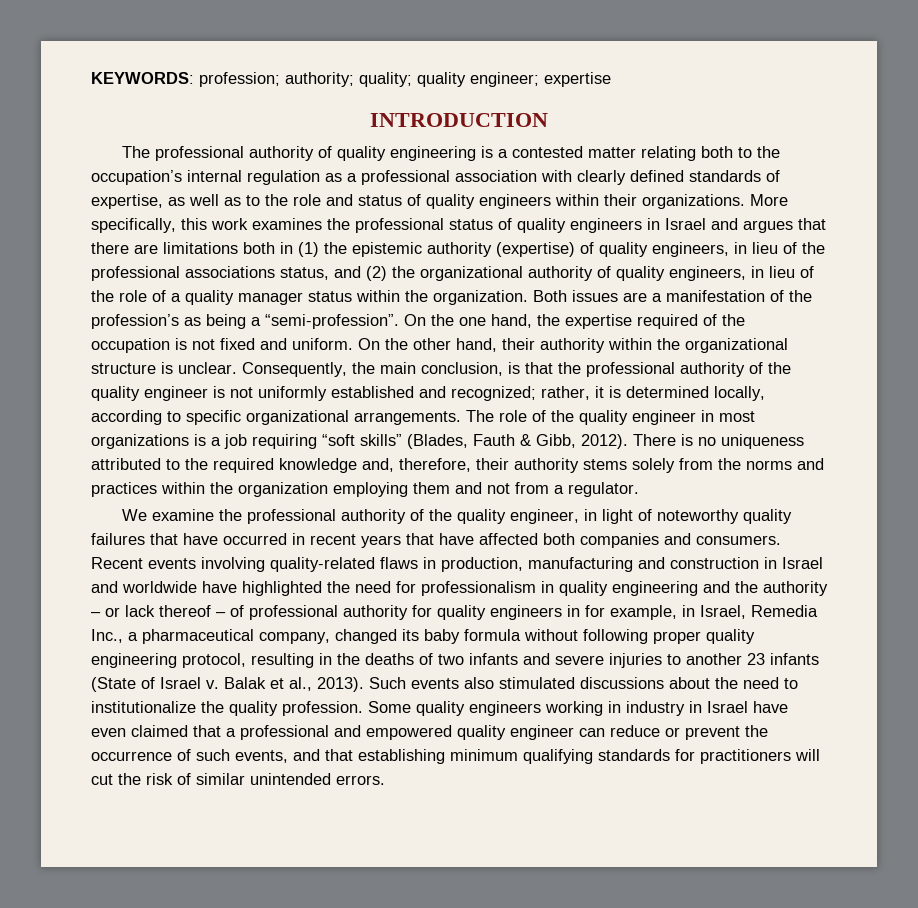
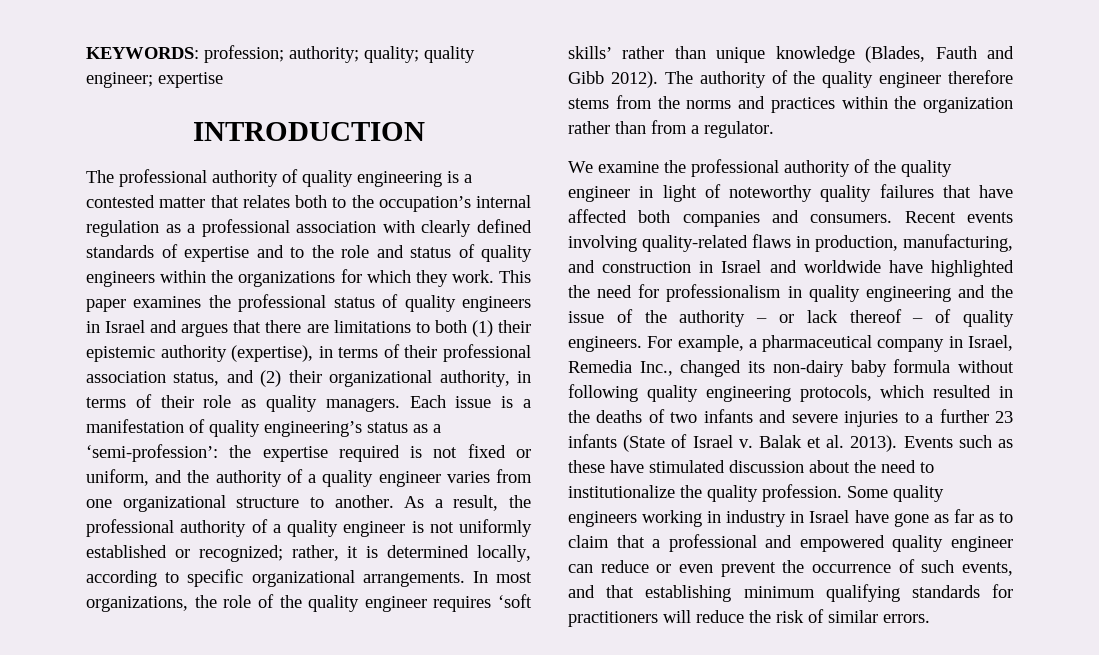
[641,146,697,161] relating -> [210,195,290,208] that relates
[91,194,241,209] expertise, as well as -> [184,245,284,262] expertise and
[604,194,788,209] [91,218,248,233] their organizations. More specifically, this work -> [211,269,531,287] [86,299,126,312] the organizations for which they work. This paper
[243,242,825,257] [91,266,814,281] [91,290,812,305] [91,314,745,329] [91,338,788,353] [91,362,791,377] both in (1) the epistemic authority (expertise) of quality engineers, in lieu of the professional associations status, and (2) the organizational authority of quality engineers, in lieu of the role of a quality manager status within the organization. Both issues are a manifestation of the profession’s as being a “semi-profession”. On the one hand, the expertise required of the occupation is not fixed and uniform. On the other hand, their authority within the organizational structure is unclear. Consequently, the main conclusion, is that the professional authority of the -> [415,320,531,337] [86,344,531,362] [86,370,531,387] [86,394,531,412] [86,419,441,437] [86,444,531,462] [86,469,532,487] [86,495,531,512] [86,519,281,537] to both (1) their epistemic authority (expertise), in terms of their professional association status, and (2) their organizational authority, in terms of their role as quality managers. Each issue is a manifestation of quality engineering’s status as a ‘semi-profession’: the expertise required is not fixed or uniform, and the authority of a quality engineer varies from one organizational structure to another. As a result, the professional authority of a
[419,386,446,398] and -> [174,549,190,558] or
[466,410,494,422] The -> [472,571,532,583] [86,595,217,612] In most organizations, the
[701,410,755,422] [91,434,804,449] [91,458,675,473] in most organizations is a job requiring “soft skills” (Blades, Fauth & Gibb, 2012). There is no uniqueness attributed to the required knowledge and, therefore, their authority stems solely -> [433,594,532,612] [568,46,1014,63] [568,70,1013,88] [568,98,609,109] requires ‘soft skills’ rather than unique knowledge (Blades, Fauth and Gibb 2012). The authority of the quality engineer therefore stems
[333,482,510,497] employing them and not -> [568,121,646,134] rather than
[510,509,580,524] engineer, -> [568,186,630,202] engineer
[223,533,474,548] occurred in recent years that have -> (1013, 191) none
[528,557,633,572] manufacturing -> [903,234,1013,252] manufacturing,
(758, 587) none -> [568,309,667,323] issue of the
[249,605,677,620] professional authority for quality engineers in for example, -> [963,310,1014,327] [568,335,945,352] quality engineers. For example, a pharmaceutical company
[128,629,330,644] a pharmaceutical company, -> (673, 368) none
(419, 635) none -> [772,360,844,377] non-dairy
[653,629,755,644] [91,653,314,668] proper quality engineering protocol, resulting -> [646,385,992,402] quality engineering protocols, which resulted
[686,653,742,665] another -> [925,409,989,423] a further
[289,677,664,692] al., 2013). Such events also stimulated discussions -> [826,435,1013,452] [568,460,804,473] al. 2013). Events such as these have stimulated discussion
[91,725,188,737] even claimed -> [893,509,1013,527] [568,535,609,548] gone as far as to claim
(680, 732) none -> [679,564,713,573] even
[91,774,113,785] cut -> [696,610,744,623] reduce
[250,773,331,785] unintended -> (878, 616) none

